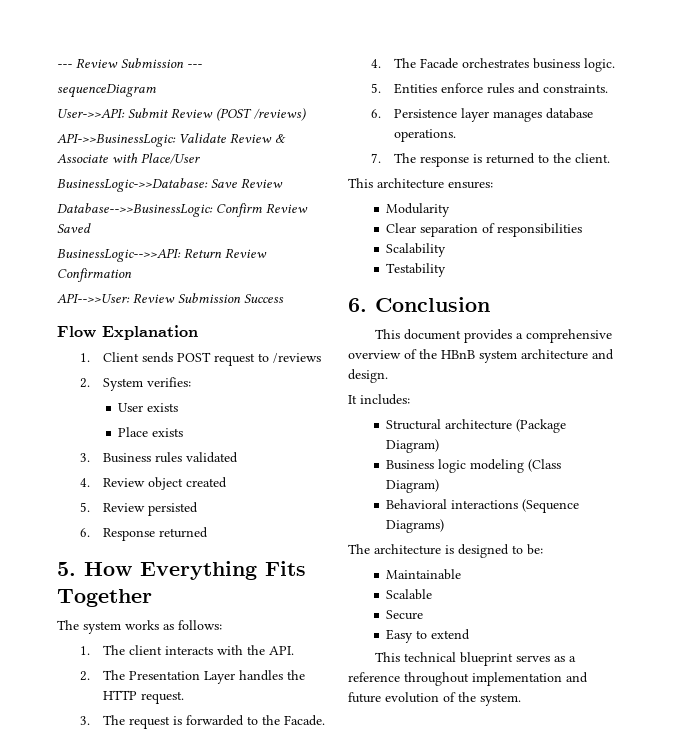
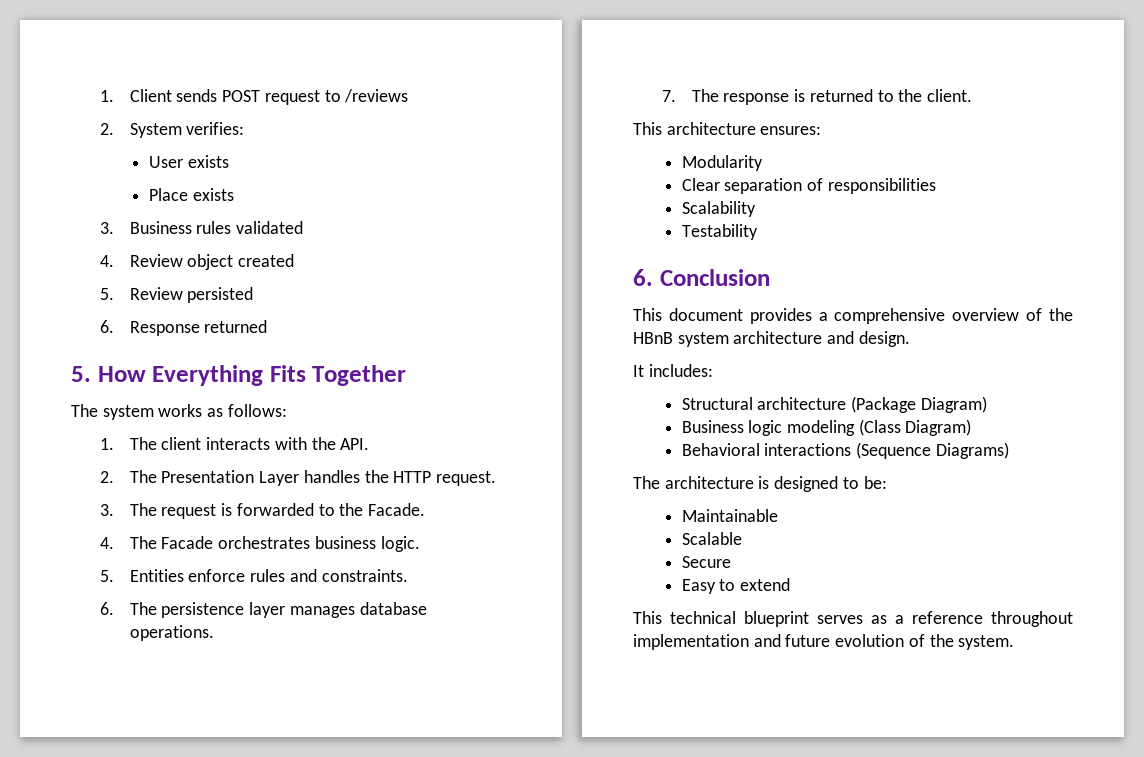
[57,58,202,68] [57,84,156,98] [57,108,306,121] [57,133,286,147] [57,153,200,164] [57,178,283,192] [57,203,308,217] [57,223,91,233] [57,248,267,262] [57,268,132,282] [57,293,284,303] [57,325,198,340] --- Review Submission --- // sequenceDiagram // User->>API: Submit Review (POST /reviews) // API->>BusinessLogic: Validate Review & Associate with Place/User // BusinessLogic->>Database: Save Review // Database-->>BusinessLogic: Confirm Review Saved // BusinessLogic-->>API: Return Review Confirmation // API-->>User: Review Submission Success // Flow Explanation // -> (100, 96) none
[393,109,457,118] Persistence -> [129,602,245,618] The persistence

